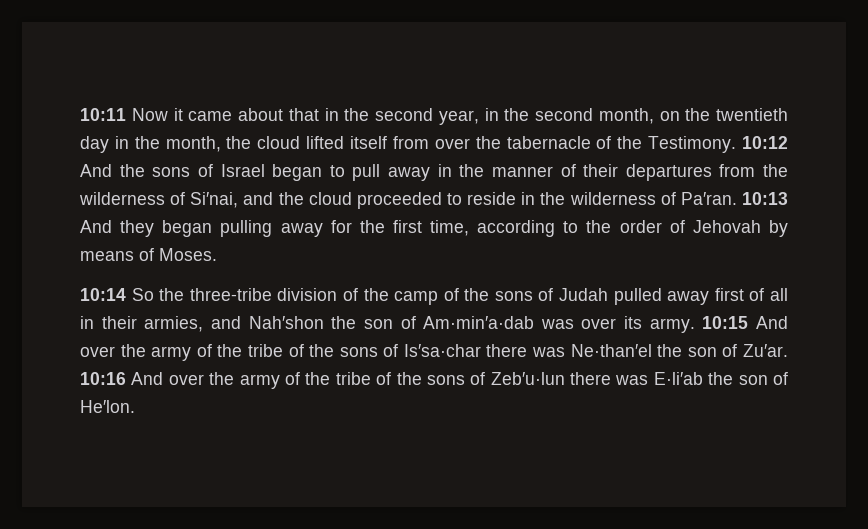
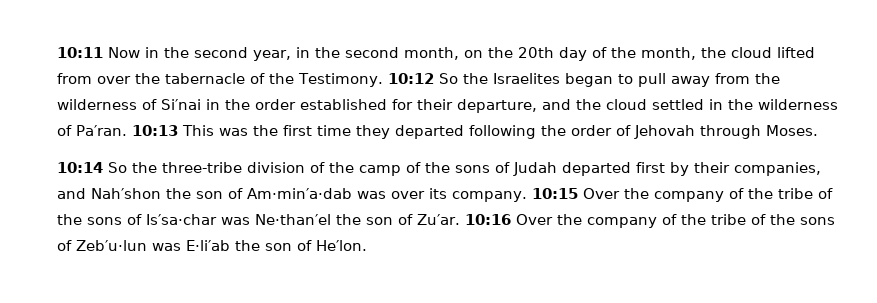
[173,108,319,121] it came about that -> (140, 52) none
[716,108,788,121] [80,136,129,153] twentieth day in -> [518,47,607,61] 20th day of
[350,136,388,149] itself -> (815, 52) none
[80,164,788,181] [79,192,517,209] And the sons of Israel began to pull away in the manner of their departures from the wilderness of Si′nai, and the cloud proceeded to reside -> [438,73,780,87] [57,99,704,113] So the Israelites began to pull away from the wilderness of Si′nai in the order established for their departure, and the cloud settled
[80,220,579,237] And they began pulling away for the first time, according to -> [182,125,536,139] This was the first time they departed following
[768,220,788,237] [80,248,154,261] by means of -> [700,125,761,139] through
[613,288,788,305] [80,316,204,332] pulled away first of all in their armies, -> [562,162,821,176] departed first by their companies,
[649,316,788,333] [80,344,192,361] army. 10:15 And over the army -> [452,188,724,202] company. 10:15 Over the company
[486,344,528,357] there -> (217, 219) none
[131,372,280,389] And over the army -> [515,214,657,228] Over the company
[570,372,612,385] there -> (147, 245) none

